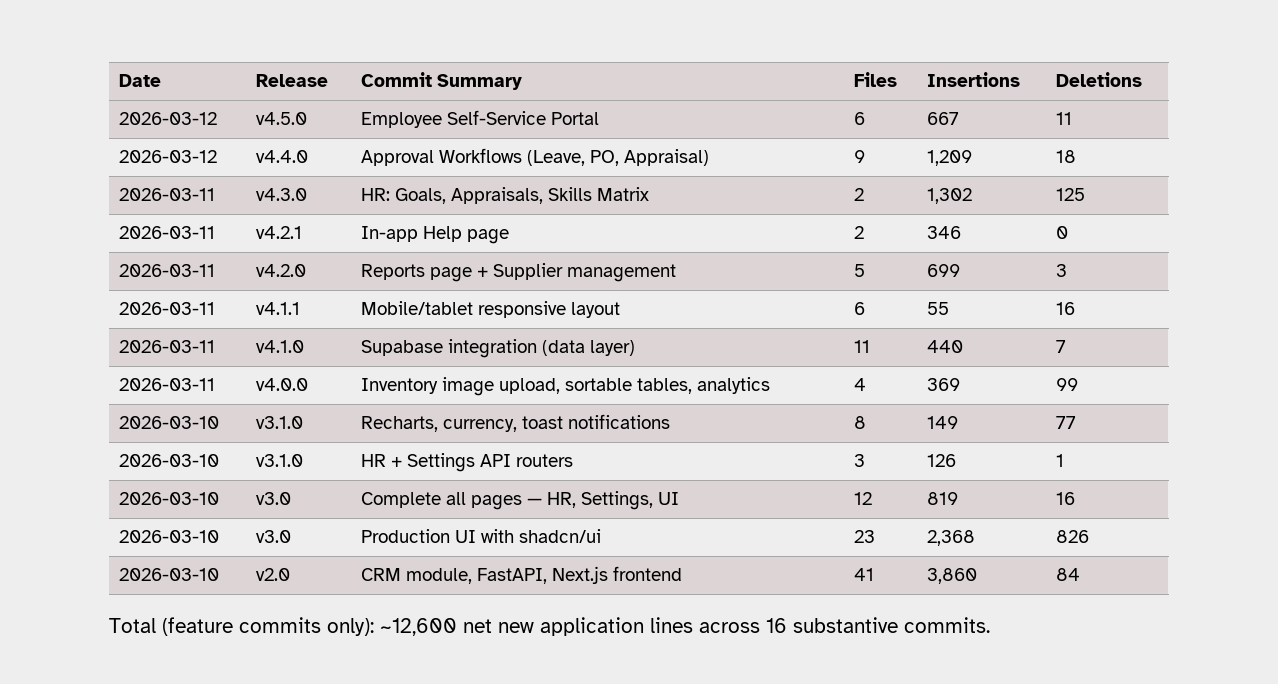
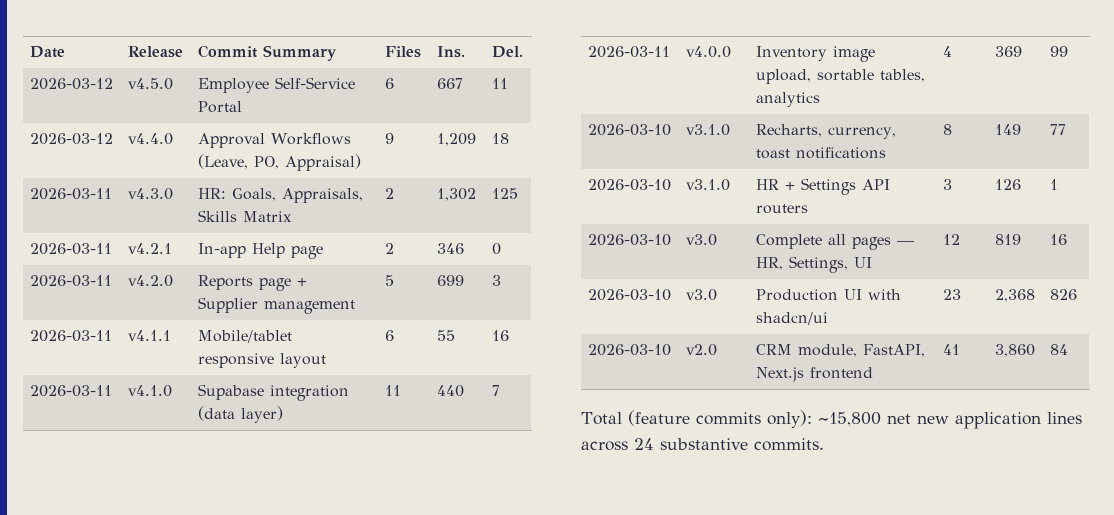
[927,72,1021,87] [1056,72,1143,87] Insertions | Deletions -> [437,46,466,58] [492,46,524,58] Ins. | Del.
[380,618,457,636] ~12,600 -> [817,412,881,426] ~15,800
[766,618,787,633] 16 -> [634,438,654,450] 24

